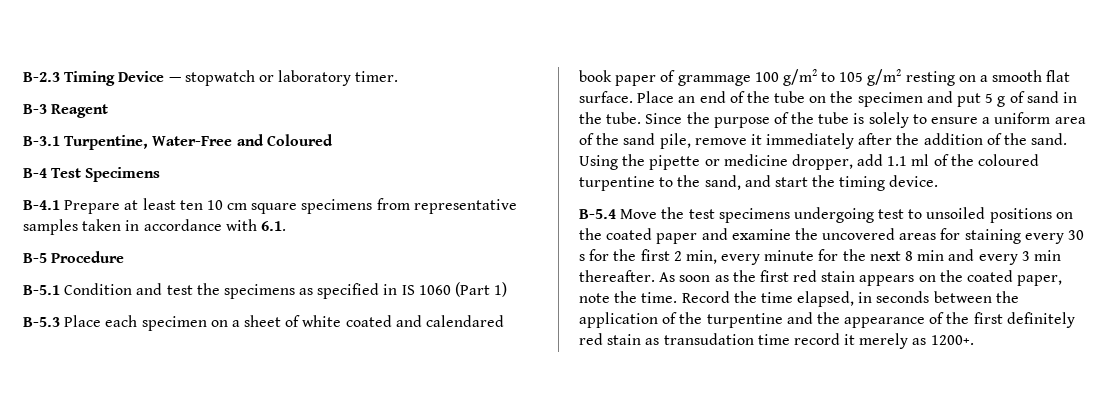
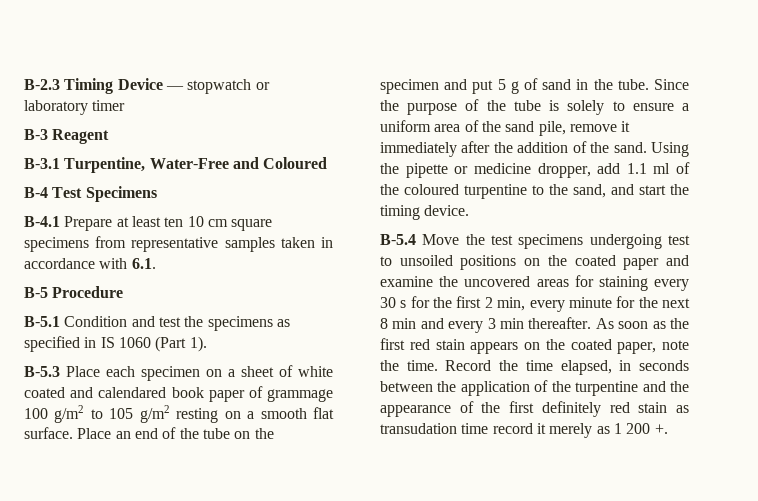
[355,71,399,82] timer. -> [92,100,126,111] timer
[494,282,508,297] 1) -> [189,336,207,352] 1).
[930,335,974,345] 1200+. -> [613,423,668,434] 1 200 +.

